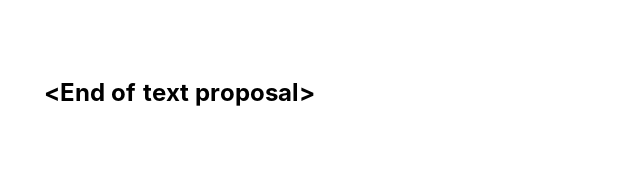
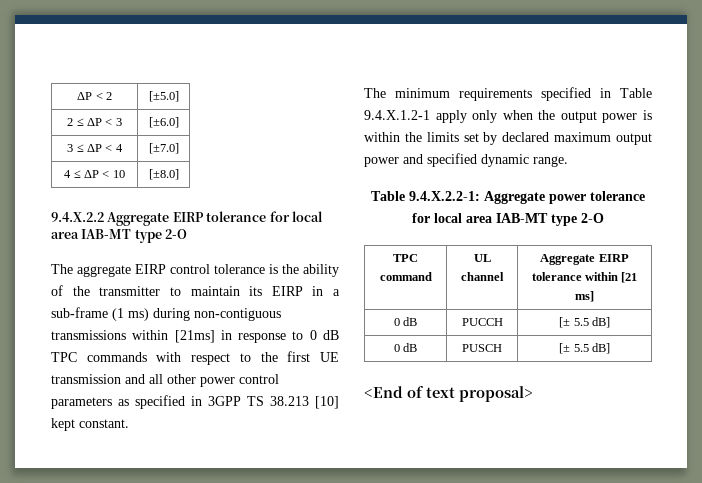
(44, 92) none -> [77,92,112,100] [148,91,179,102] [67,118,122,126] [148,117,179,128] [67,144,123,152] [148,143,179,154] [64,170,125,178] [148,169,179,180] [51,211,323,226] [51,229,188,243] [51,264,339,277] [51,285,340,296] [51,307,281,321] [51,330,339,343] [51,351,340,365] [51,374,279,387] [51,395,339,409] [51,418,129,431] [364,87,652,101] [364,110,652,123] [364,132,652,145] [364,153,568,167] [371,191,645,204] [412,213,604,226] [393,254,418,262] [379,272,432,281] [473,254,491,262] [461,272,504,281] [540,254,629,265] [531,272,638,283] [575,291,594,302] [393,317,418,326] [461,318,503,326] [559,317,610,328] [393,343,418,352] [462,344,502,352] [559,343,610,354] ΔP < 2 | [±5.0] // 2 ≤ ΔP < 3 | [±6.0] // 3 ≤ ΔP < 4 | [±7.0] // 4 ≤ ΔP < 10 | [±8.0] // 9.4.X.2.2 Aggregate EIRP tolerance for local area IAB-MT type 2-O // The aggregate EIRP control tolerance is the ability of the transmitter to maintain its EIRP in a sub-frame (1 ms) during non-contiguous transmissions within [21ms] in response to 0 dB TPC commands with respect to the first UE transmission and all other power control parameters as specified in 3GPP TS 38.213 [10] kept constant. // The minimum requirements specified in Table 9.4.X.1.2-1 apply only when the output power is within the limits set by declared maximum output power and specified dynamic range. // Table 9.4.X.2.2-1: Aggregate power tolerance for local area IAB-MT type 2-O // TPC command | UL channel | Aggregate EIRP tolerance within [21 ms] // 0 dB | PUCCH | [± 5.5 dB] // 0 dB | PUSCH | [± 5.5 dB] //

